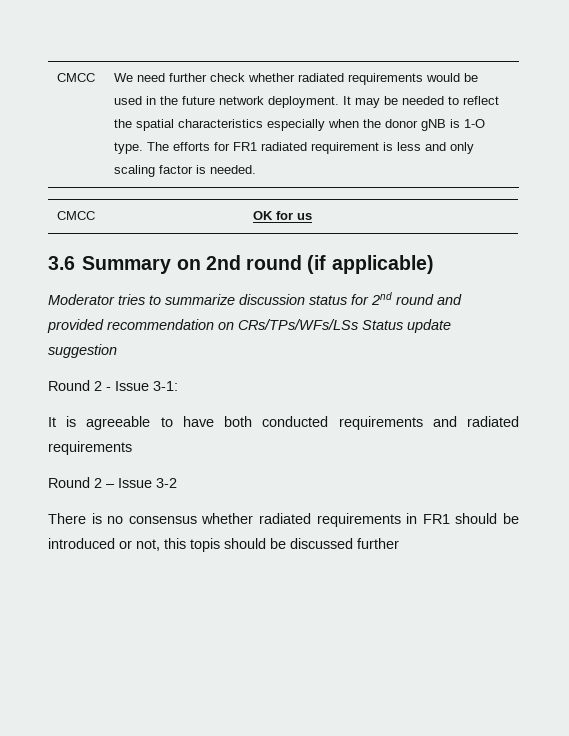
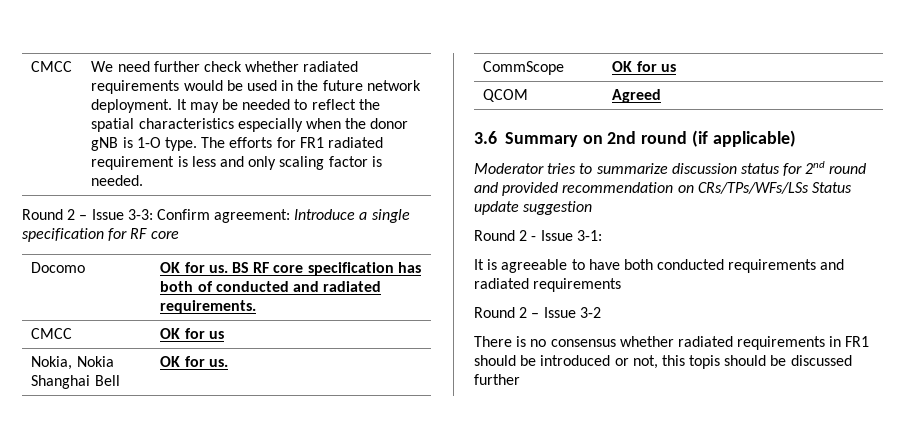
[57,211,96,220] [253,211,313,220] // CMCC | OK for us -> [22,209,410,223] [22,228,179,242] [31,262,86,273] [160,262,421,276] [160,281,382,292] [160,300,257,314] [31,328,73,339] [160,328,224,339] [31,356,114,370] [31,375,120,389] [160,356,228,367] [483,61,565,75] [612,61,676,72] [483,89,529,102] [612,89,662,103] // Round 2 – Issue 3-3: Confirm agreement: Introduce a single specification for RF core // Docomo | OK for us. BS RF core specification has both of conducted and radiated requirements. // CMCC | OK for us // Nokia, Nokia Shanghai Bell | OK for us. // CommScope | OK for us // QCOM | Agreed

